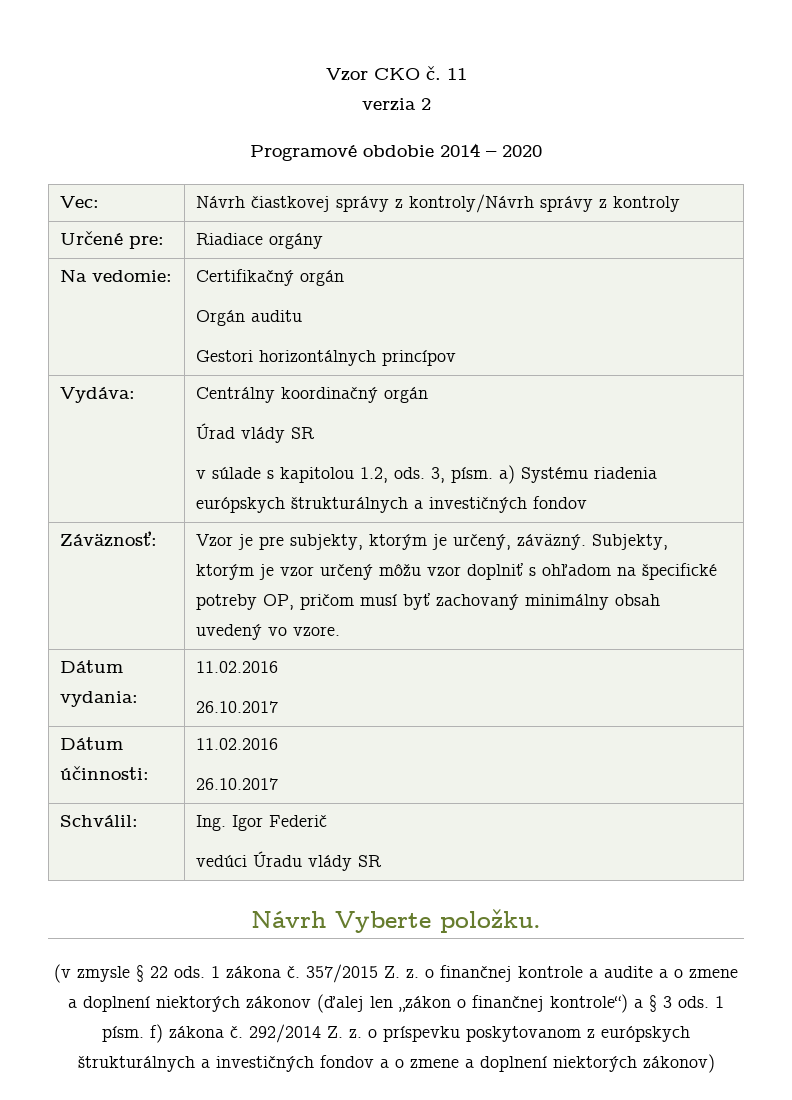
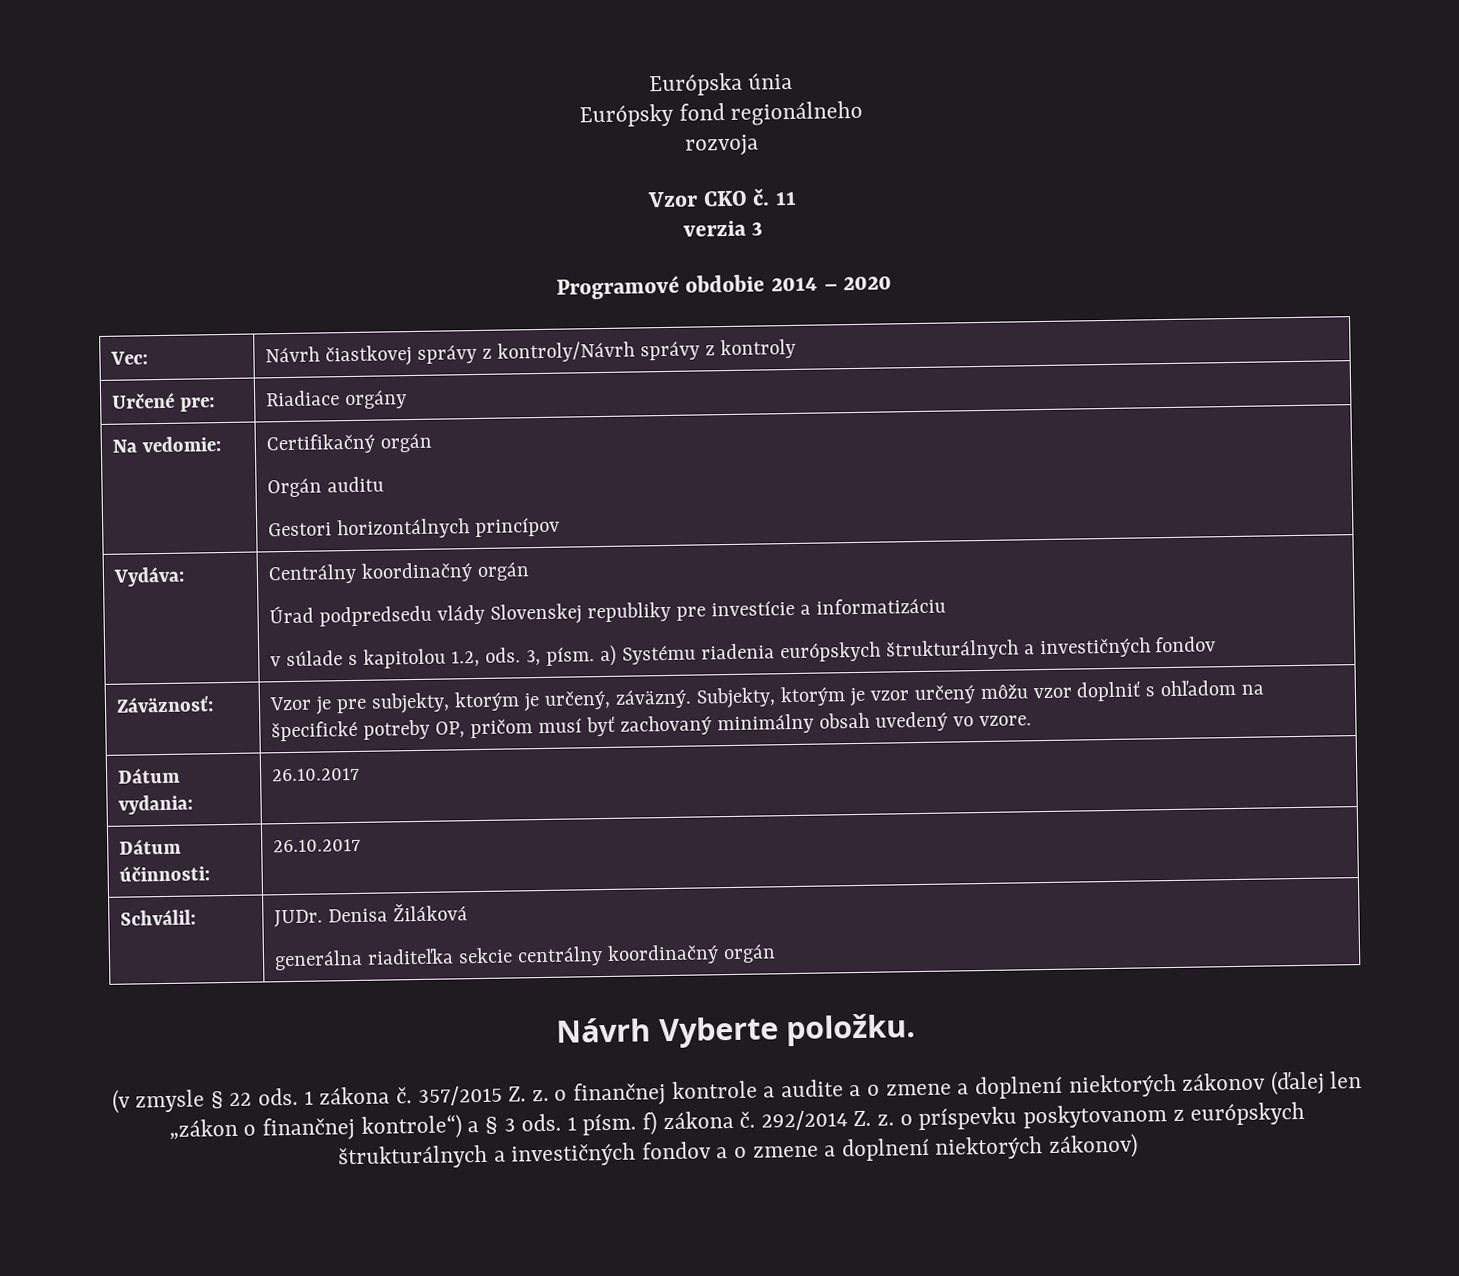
(325, 75) none -> [648,71,794,97] [578,100,864,128] [685,134,759,156] Európska únia // Európsky fond regionálneho // rozvoja //
[420,98,431,110] 2 -> [751,221,764,236] 3
[241,427,316,443] vlády SR -> [319,597,946,627] podpredsedu vlády Slovenskej republiky pre investície a informatizáciu
[196,661,279,673] 11.02.2016 // -> (194, 804) none
[196,738,279,750] 11.02.2016 // -> (211, 873) none
[196,815,328,831] [196,851,383,871] Ing. Igor Federič // vedúci Úradu vlády SR -> [274,902,469,928] [274,943,777,971] JUDr. Denisa Žiláková // generálna riaditeľka sekcie centrálny koordinačný orgán

